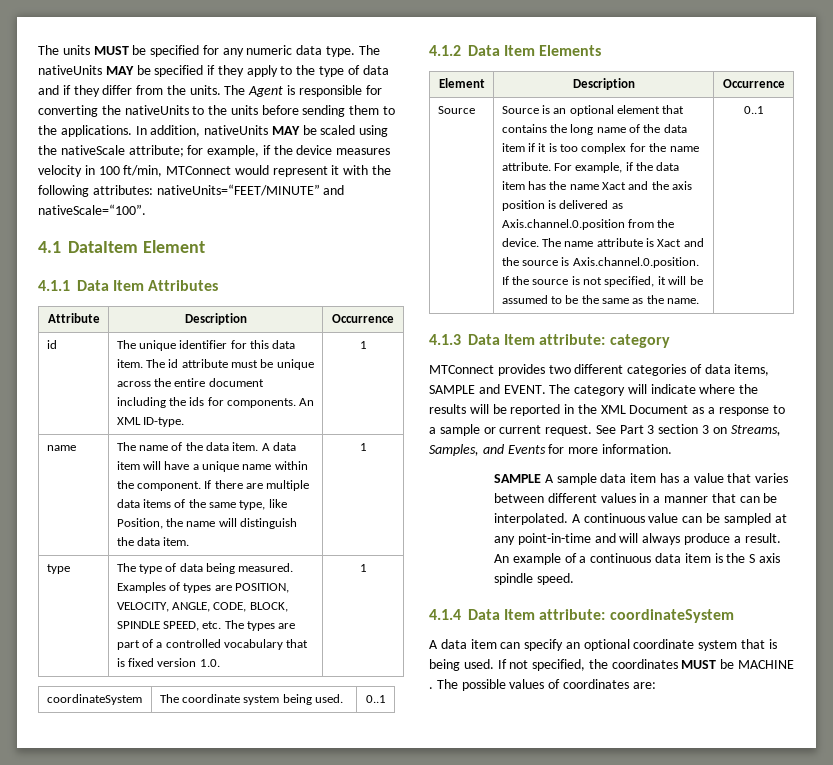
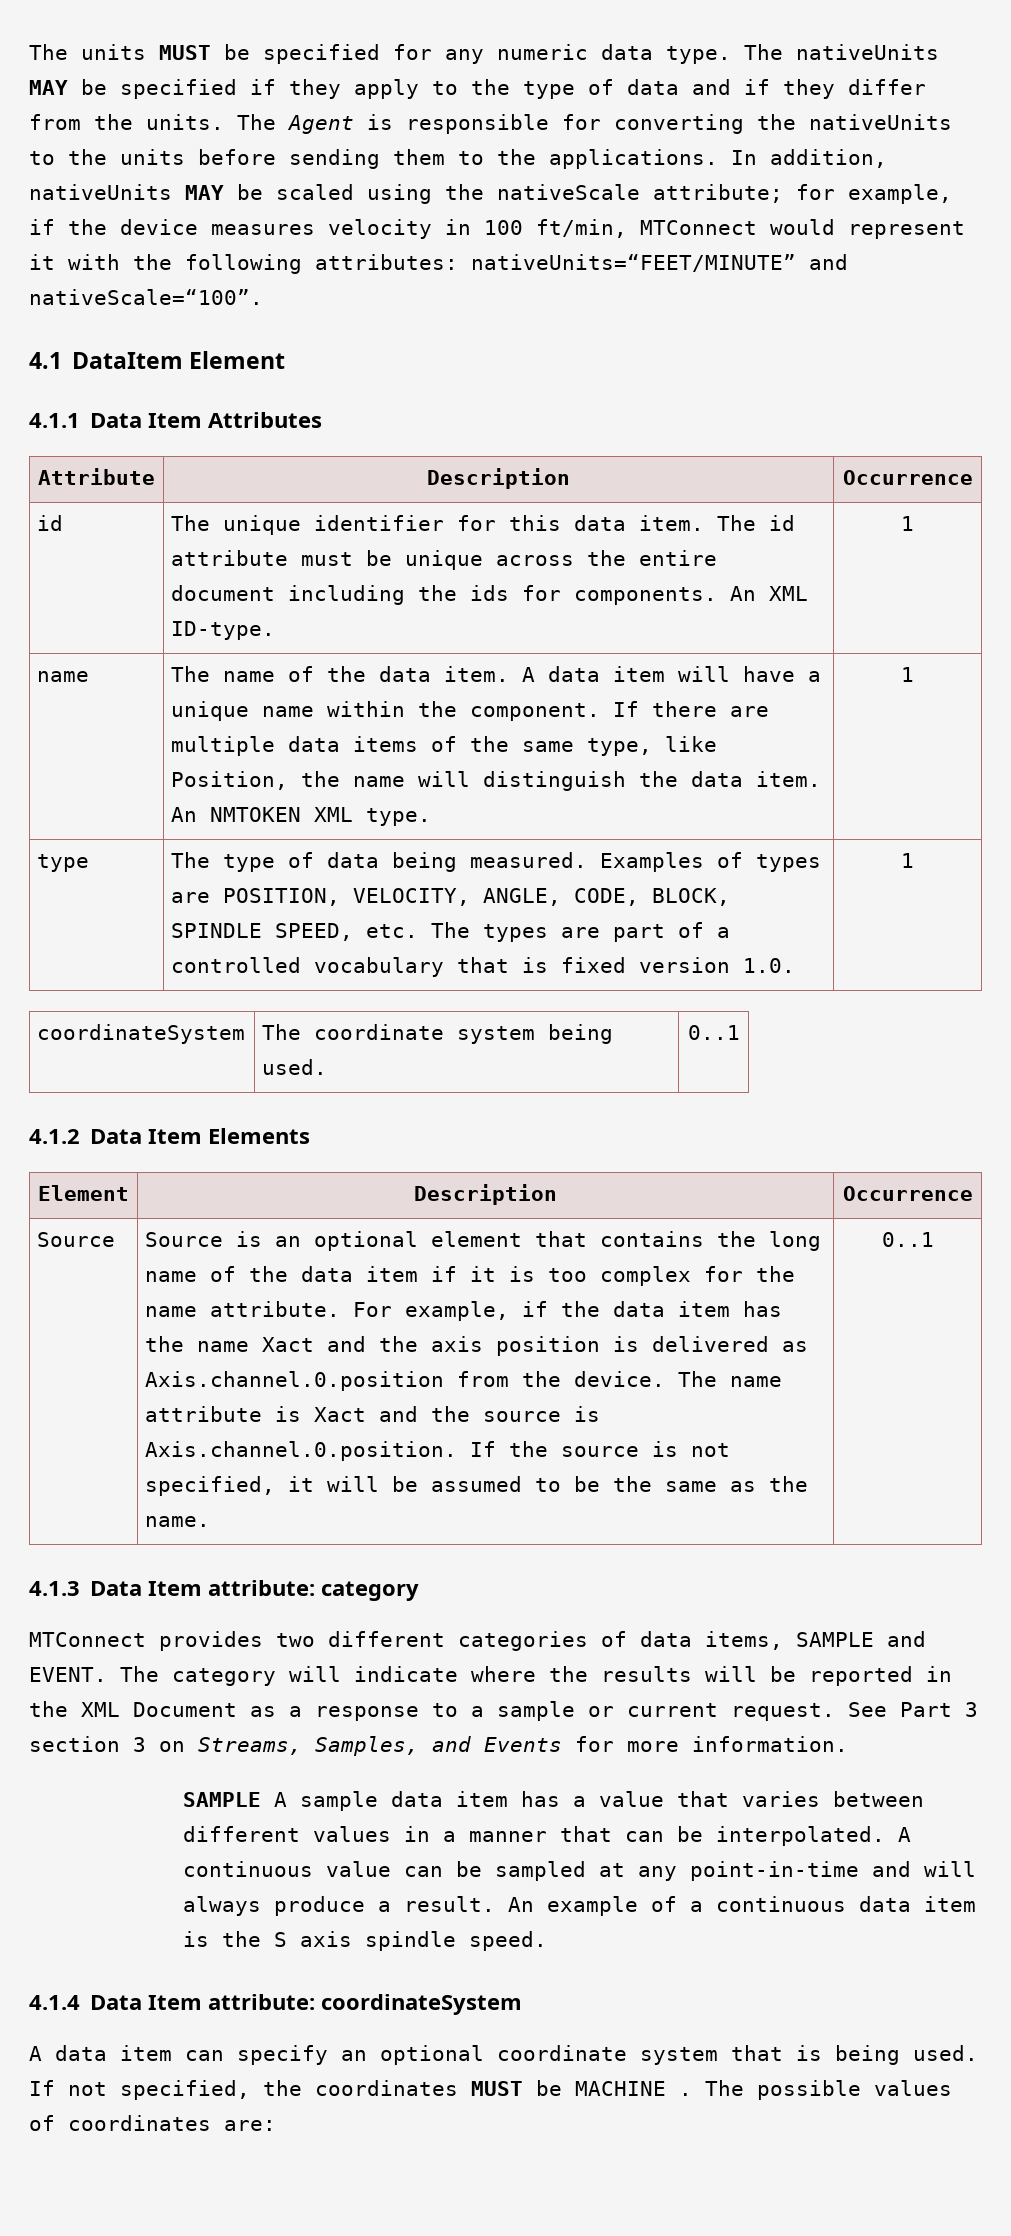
(190, 541) none -> [171,807,432,826] An NMTOKEN XML type.

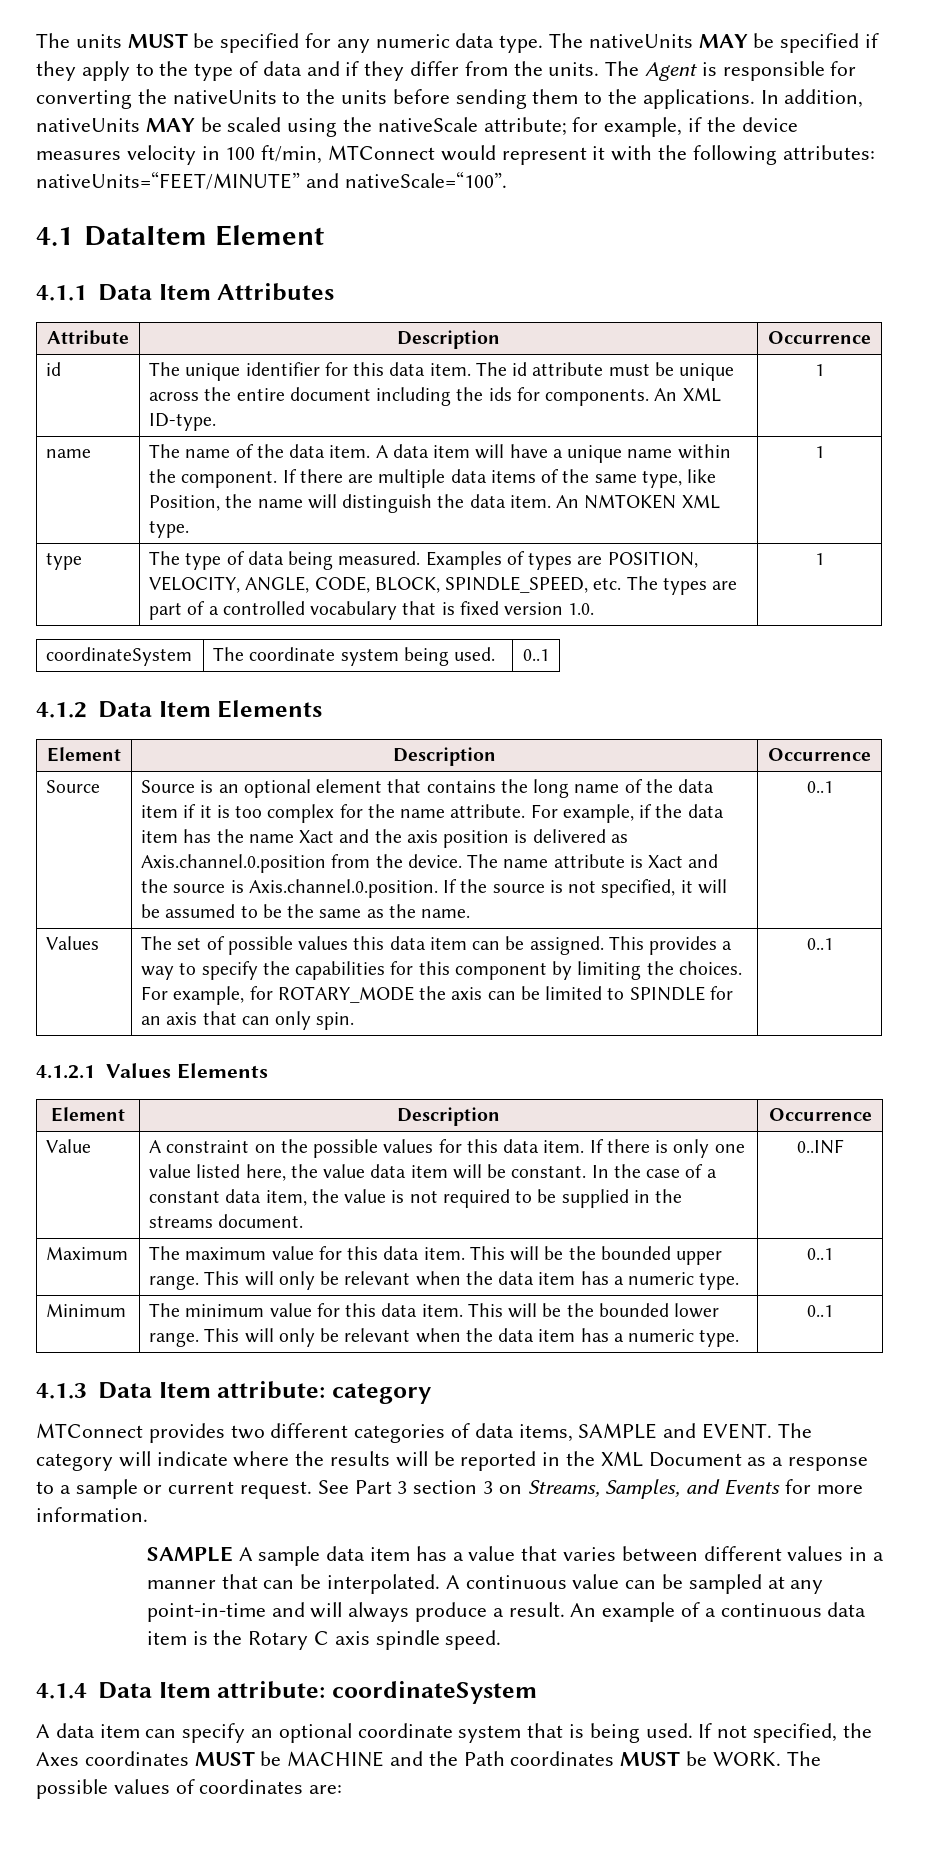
[171,923,354,941] SPINDLE SPEED, -> [445,576,589,593] SPINDLE_SPEED,
(934, 1239) none -> [46,936,100,950] [141,936,733,955] [141,961,742,980] [141,986,733,1005] [141,1011,355,1030] [806,938,833,950] [36,1063,268,1079] [51,1107,125,1122] [397,1107,500,1126] [768,1108,872,1121] [46,1139,92,1153] [149,1139,745,1158] [149,1164,717,1181] [149,1189,683,1208] [149,1214,304,1228] [796,1139,844,1154] [46,1247,129,1260] [149,1246,723,1265] [149,1271,740,1290] [807,1248,833,1260] [46,1304,127,1317] [149,1303,720,1318] [149,1328,740,1347] [807,1305,833,1317] // Values | The set of possible values this data item can be assigned. This provides a way to specify the capabilities for this component by limiting the choices. For example, for ROTARY_MODE the axis can be limited to SPINDLE for an axis that can only spin. | 0..1 // 4.1.2.1 Values Elements // Element | Description | Occurrence // Value | A constraint on the possible values for this data item. If there is only one value listed here, the value data item will be constant. In the case of a constant data item, the value is not required to be supplied in the streams document. | 0..INF // Maximum | The maximum value for this data item. This will be the bounded upper range. This will only be relevant when the data item has a numeric type. | 0..1 // Minimum | The minimum value for this data item. This will be the bounded lower range. This will only be relevant when the data item has a numeric type. | 0..1
[274,1932,288,1947] S -> [248,1631,329,1650] Rotary C
(302, 2088) none -> [36,1752,79,1766] Axes
[679,2093,692,2096] . -> [390,1751,781,1766] and the Path coordinates MUST be WORK.

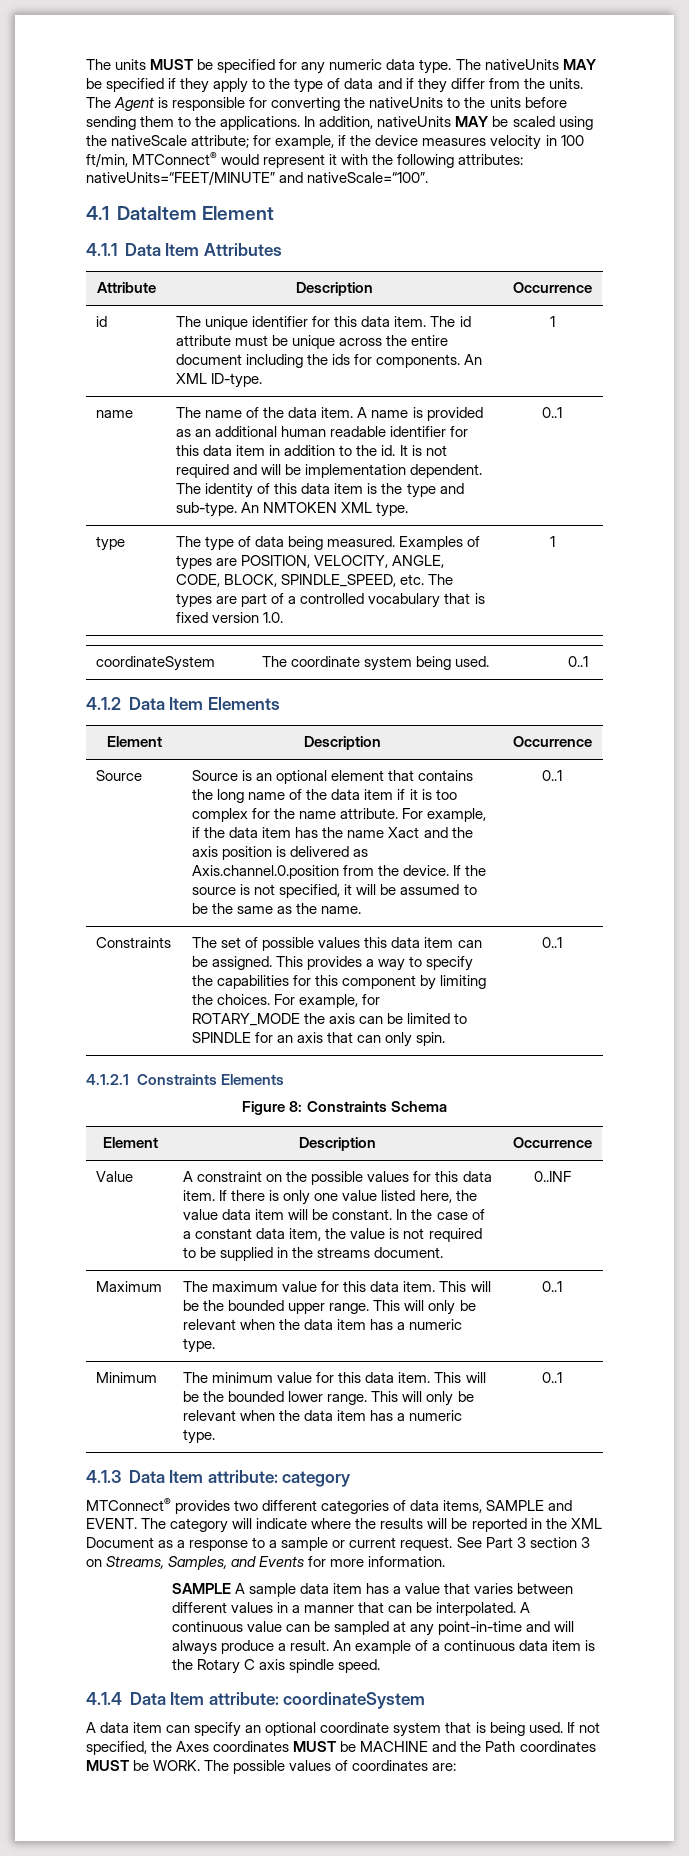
[328,145,436,160] MTConnect -> [132,152,218,165] MTConnect®
[392,444,731,463] [149,469,717,488] [149,494,551,513] data item will have a unique name within the component. If there are multiple data items of the same type, like Position, the name will distinguish the data item. -> [371,407,483,421] [176,426,469,437] [176,445,447,456] [176,464,483,478] [176,483,464,498] [176,502,238,517] name is provided as an additional human readable identifier for this data item in addition to the id. It is not required and will be implementation dependent. The identity of this data item is the type and sub-type.
[815,446,824,458] 1 -> [542,407,562,418] 0..1
[467,854,719,868] [141,879,438,898] The name attribute is Xact and the source is Axis.channel.0.position. -> (450, 870) none
[46,936,100,950] Values -> [96,937,172,948] Constraints
[105,1063,268,1079] Values Elements -> [136,1074,284,1085] [242,1101,447,1115] Constraints Elements // Figure 8: Constraints Schema
[36,1423,143,1438] MTConnect -> [86,1498,171,1511] MTConnect®

